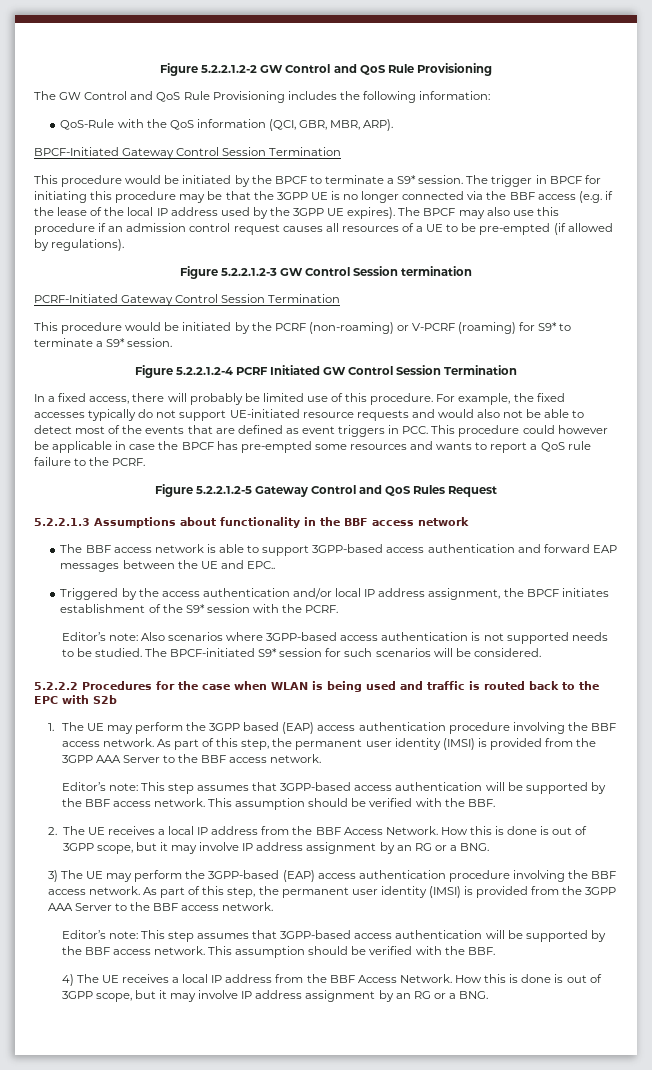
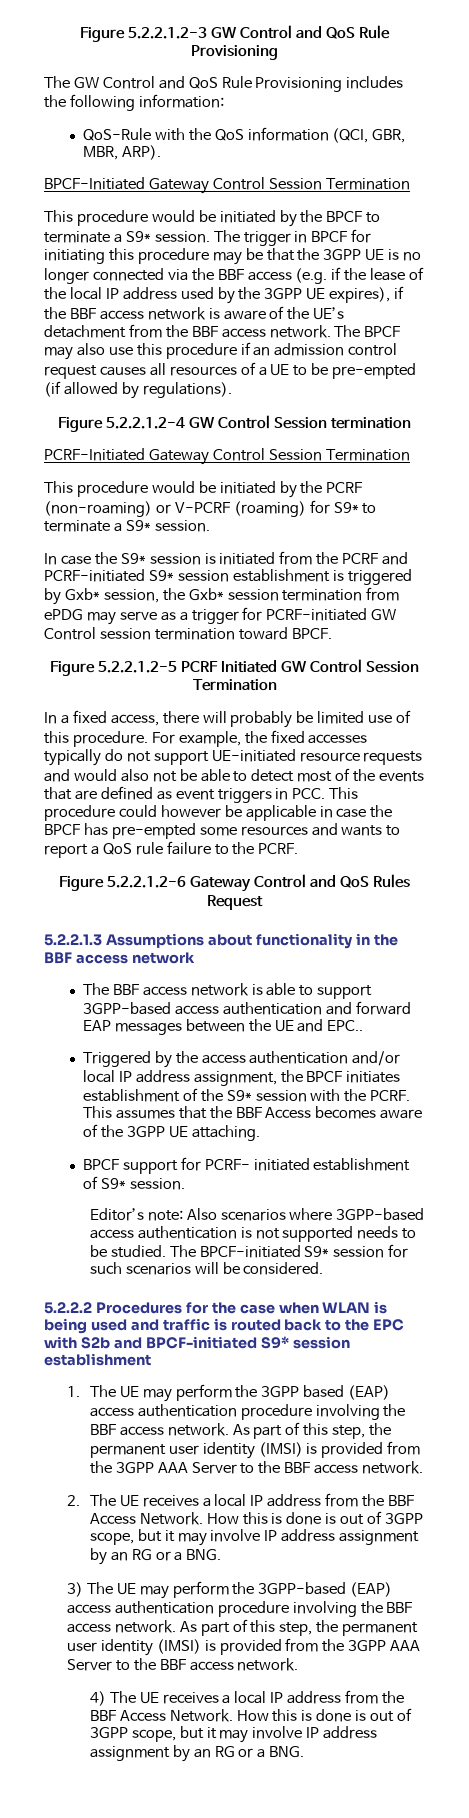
[160,63,258,76] Figure 5.2.2.1.2-2 -> [80,27,208,42] Figure 5.2.2.1.2-3
[347,207,396,219] expires). -> [329,286,405,303] [44,306,345,320] [44,324,331,338] expires), if the BBF access network is aware of the UE’s detachment from the BBF access network.
[220,268,277,276] 5.2.2.1.2-3 -> [106,417,186,429] 5.2.2.1.2-4
[134,365,233,378] // Figure 5.2.2.1.2-4 -> [44,551,409,565] [44,569,412,585] [44,587,400,605] [44,607,397,625] [44,627,332,640] [50,661,178,676] // In case the S9* session is initiated from the PCRF and PCRF-initiated S9* session establishment is triggered by Gxb* session, the Gxb* session termination from ePDG may serve as a trigger for PCRF-initiated GW Control session termination toward BPCF. // Figure 5.2.2.1.2-5
[195,486,252,494] 5.2.2.1.2-5 -> [107,876,187,888] 5.2.2.1.2-6
(339, 609) none -> [82,1106,423,1119] [82,1124,260,1141] [82,1157,411,1174] [82,1176,185,1190] This assumes that the BBF Access becomes aware of the 3GPP UE attaching. // BPCF support for PCRF- initiated establishment of S9* session.
(117, 699) none -> [113,1336,350,1349] [44,1353,151,1366] and BPCF-initiated S9* session establishment
[61,782,606,794] [61,798,495,810] // Editor’s note: This step assumes that 3GPP-based access authentication will be supported by the BBF access network. This assumption should be verified with the BBF. -> (424, 1467) none
[61,930,606,942] [61,946,495,958] // Editor’s note: This step assumes that 3GPP-based access authentication will be supported by the BBF access network. This assumption should be verified with the BBF. -> (299, 1664) none

